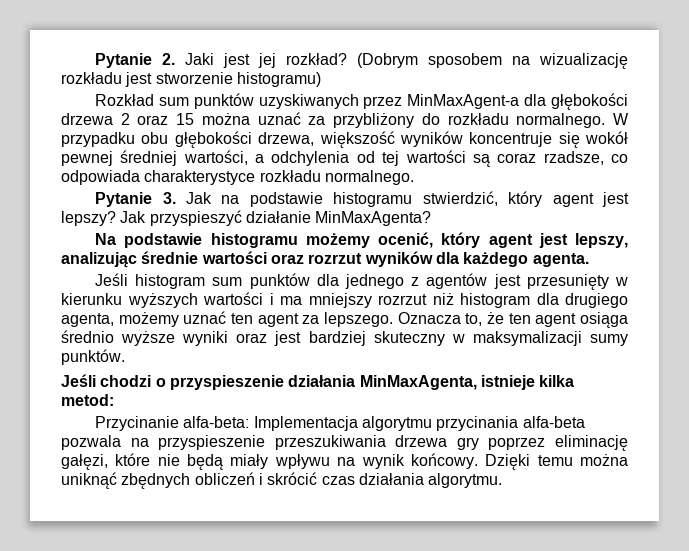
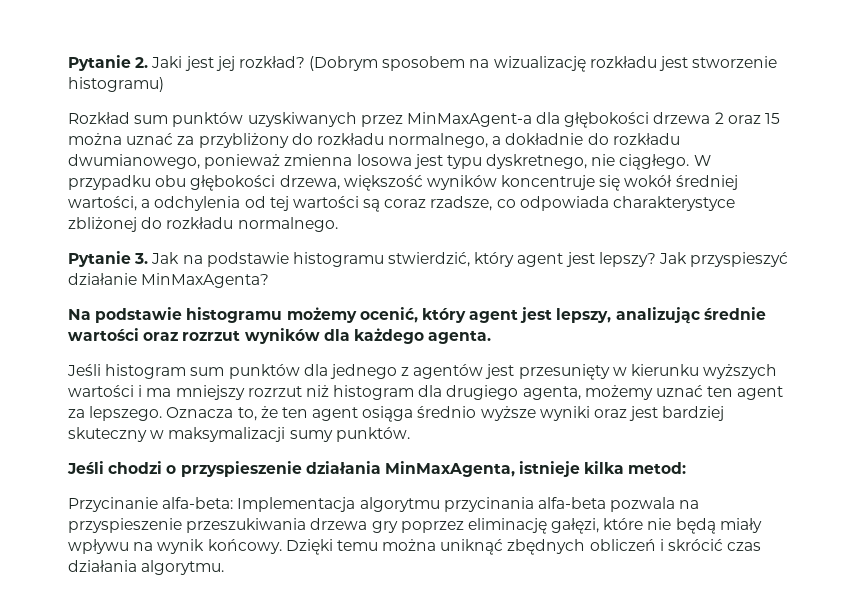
[516,113,606,128] normalnego. -> [388,133,680,148] [68,154,690,170] normalnego, a dokładnie do rozkładu dwumianowego, ponieważ zmienna losowa jest typu dyskretnego, nie ciągłego.
[61,151,113,166] pewnej -> (673, 181) none
(256, 177) none -> [68,217,163,232] zbliżonej do

